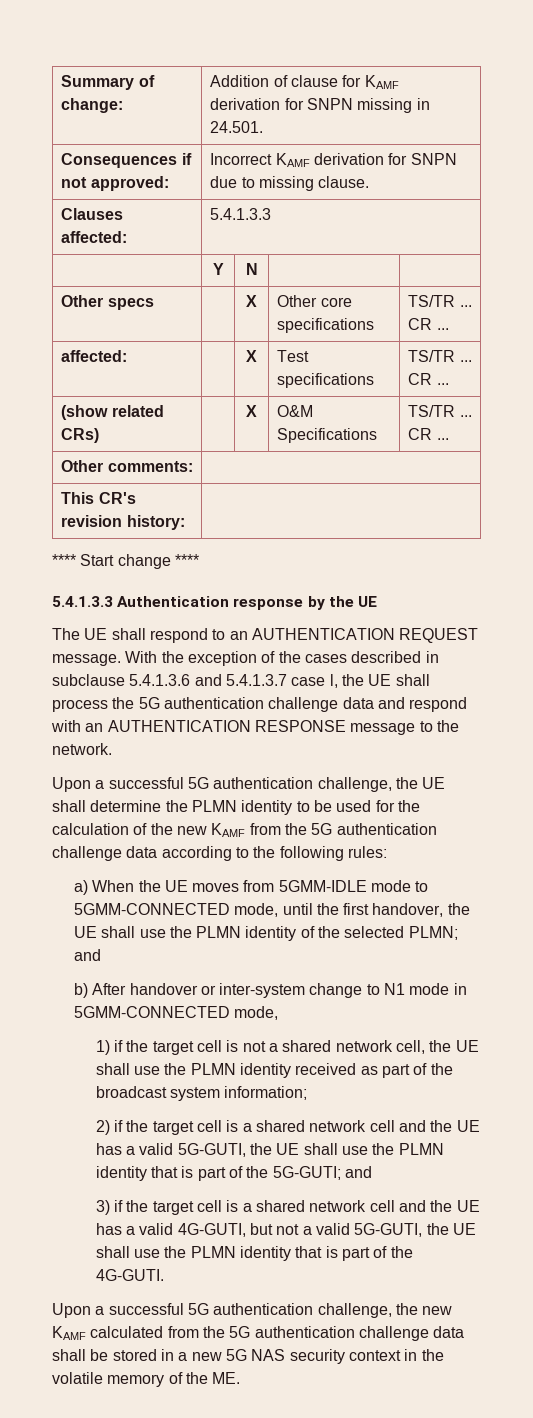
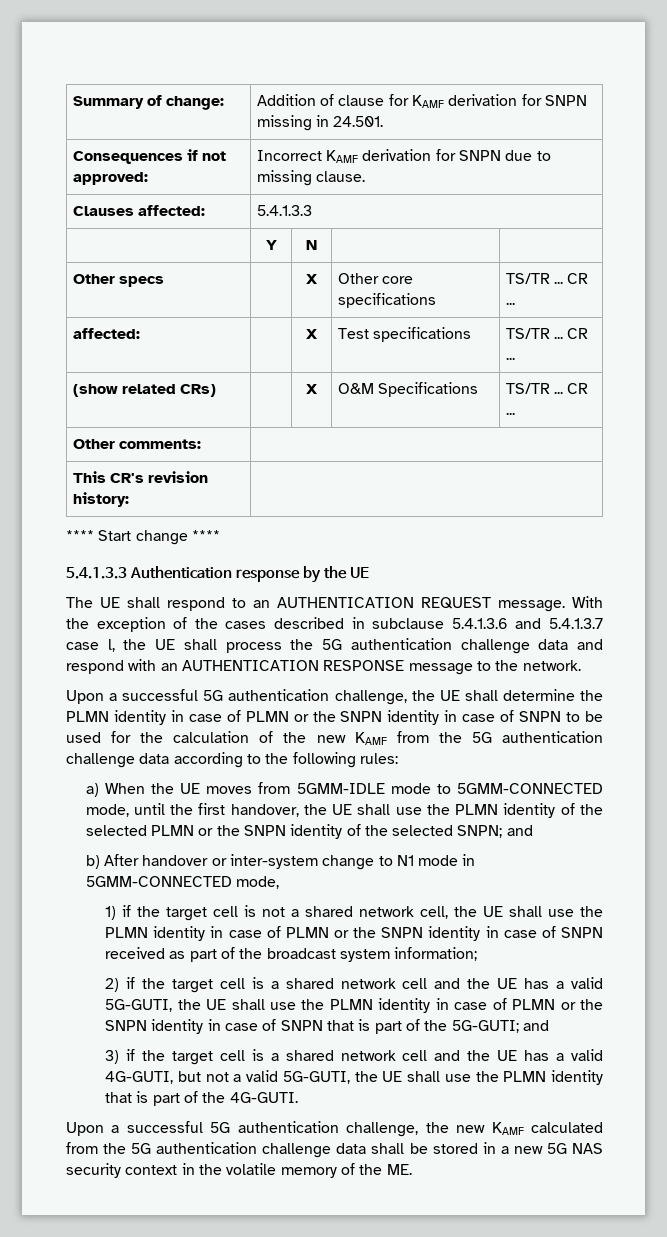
(293, 807) none -> [170,710,562,725] in case of PLMN or the SNPN identity in case of SNPN
[408,926,458,940] PLMN; -> [150,824,503,839] PLMN or the SNPN identity of the selected SNPN;
(292, 1070) none -> [210,926,604,941] in case of PLMN or the SNPN identity in case of SNPN
(147, 1173) none -> [435,998,603,1010] [105,1019,323,1034] in case of PLMN or the SNPN identity in case of SNPN

